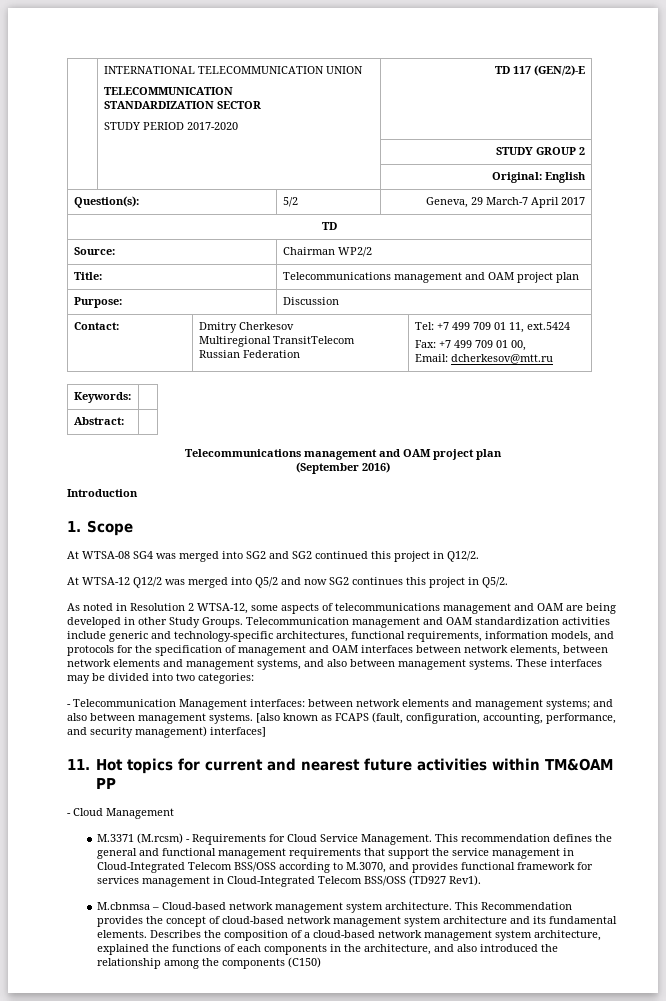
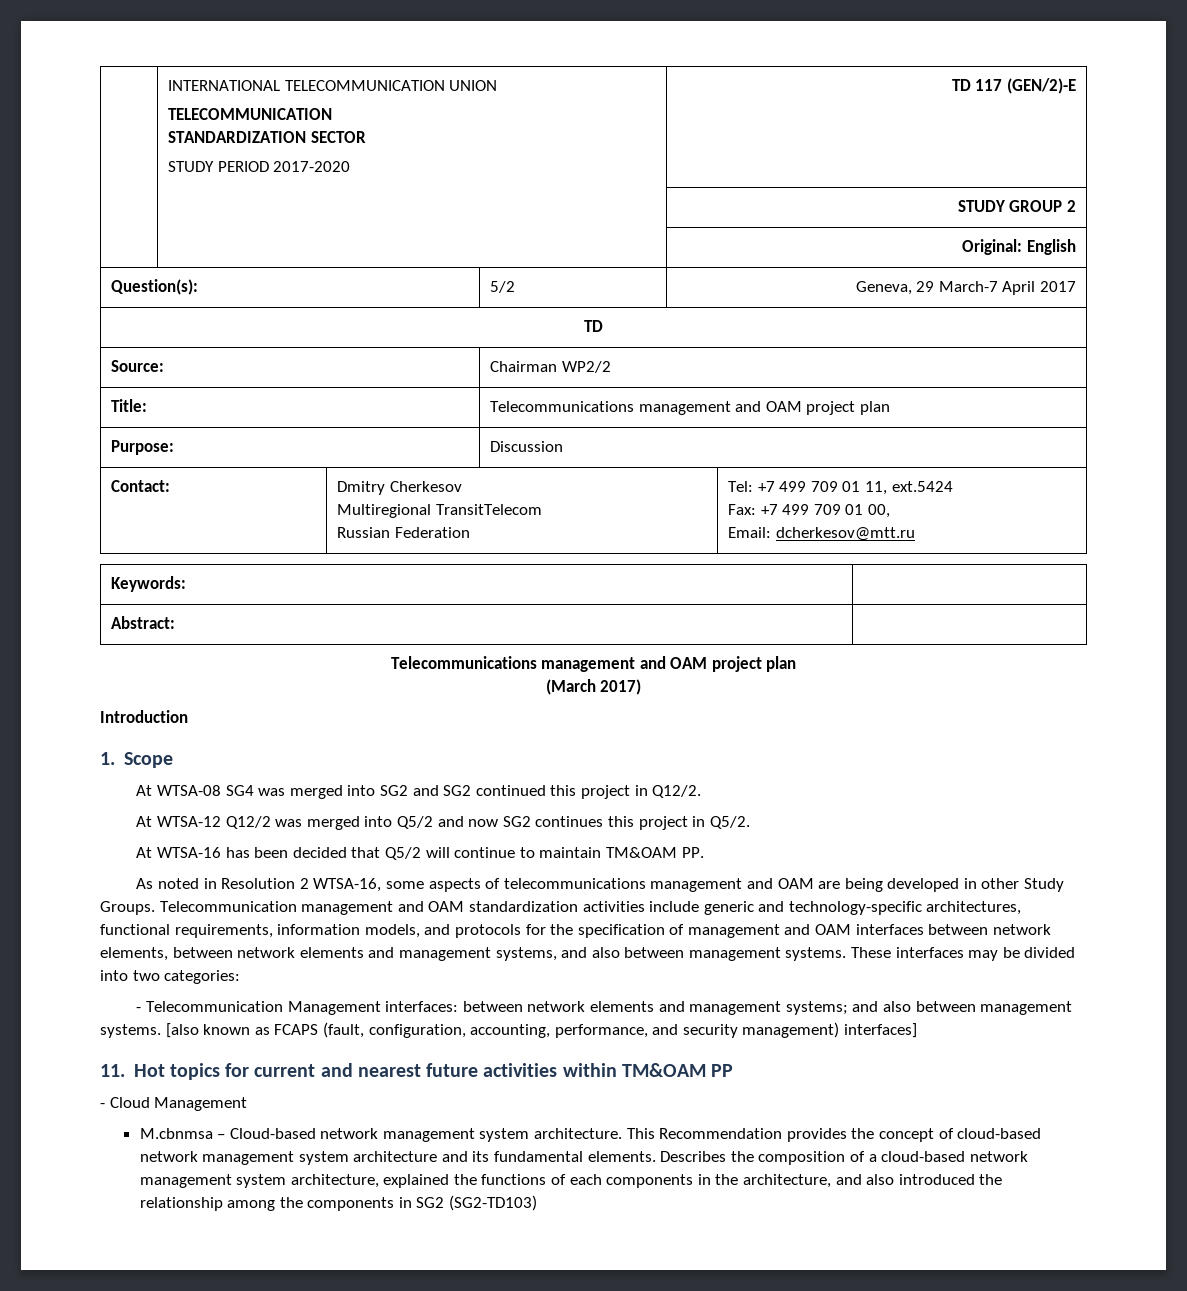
[296,462,390,474] (September 2016) -> [545,679,642,695] (March 2017)
(508, 582) none -> [136,847,704,860] // At WTSA-16 has been decided that Q5/2 will continue to maintain TM&OAM PP.
[197,603,248,614] WTSA-12, -> [313,878,382,892] WTSA-16,
[97,833,613,845] [97,848,575,859] [97,862,594,873] [97,875,482,887] // M.3371 (M.rcsm) - Requirements for Cloud Service Management. This recommendation defines the general and functional management requirements that support the service management in Cloud-Integrated Telecom BSS/OSS according to M.3070, and provides functional framework for services management in Cloud-Integrated Telecom BSS/OSS (TD927 Rev1). -> (248, 1104) none
[288,957,322,968] (C150) -> [398,1195,538,1211] in SG2 (SG2-TD103)

